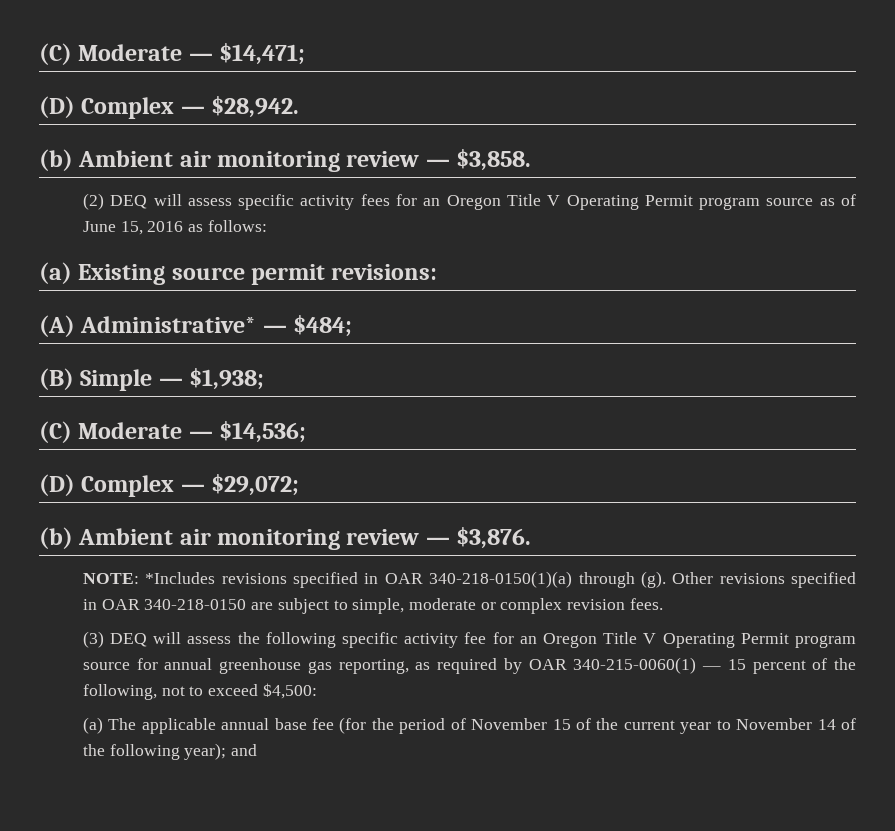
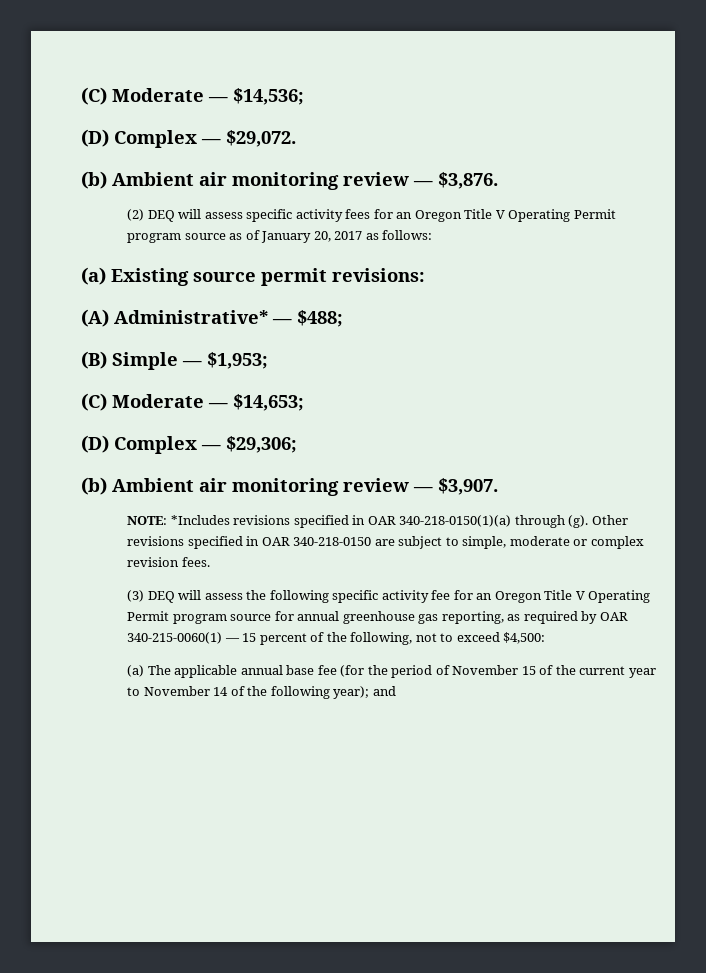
[39,42,306,65] [39,95,300,119] [39,148,532,172] (C) Moderate — $14,471; // (D) Complex — $28,942. // (b) Ambient air monitoring review — $3,858. -> [81,87,304,105] [81,129,296,148] [81,171,498,190] (C) Moderate — $14,536; // (D) Complex — $29,072. // (b) Ambient air monitoring review — $3,876.
[82,221,184,235] June 15, 2016 -> [261,231,363,243] January 20, 2017
[293,314,353,337] $484; -> [297,310,343,327] $488;
[189,367,265,390] [39,420,307,443] [39,473,300,497] [39,526,532,550] $1,938; // (C) Moderate — $14,536; // (D) Complex — $29,072; // (b) Ambient air monitoring review — $3,876. -> [207,352,268,369] [81,393,304,411] [81,435,297,454] [81,477,498,496] $1,953; // (C) Moderate — $14,653; // (D) Complex — $29,306; // (b) Ambient air monitoring review — $3,907.

